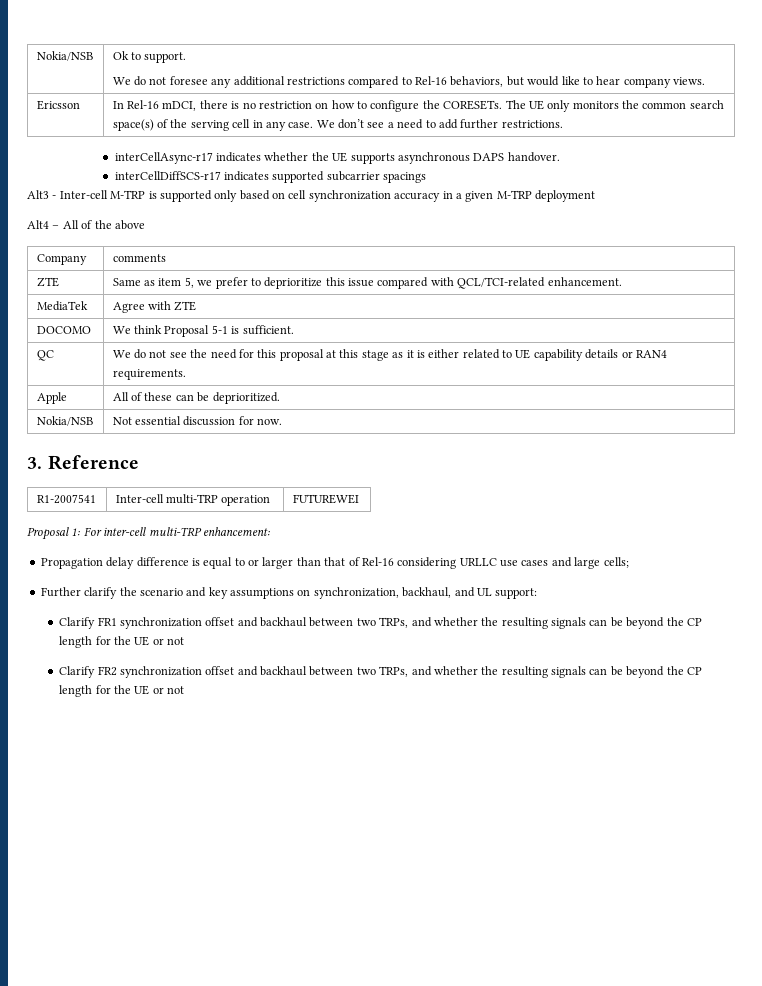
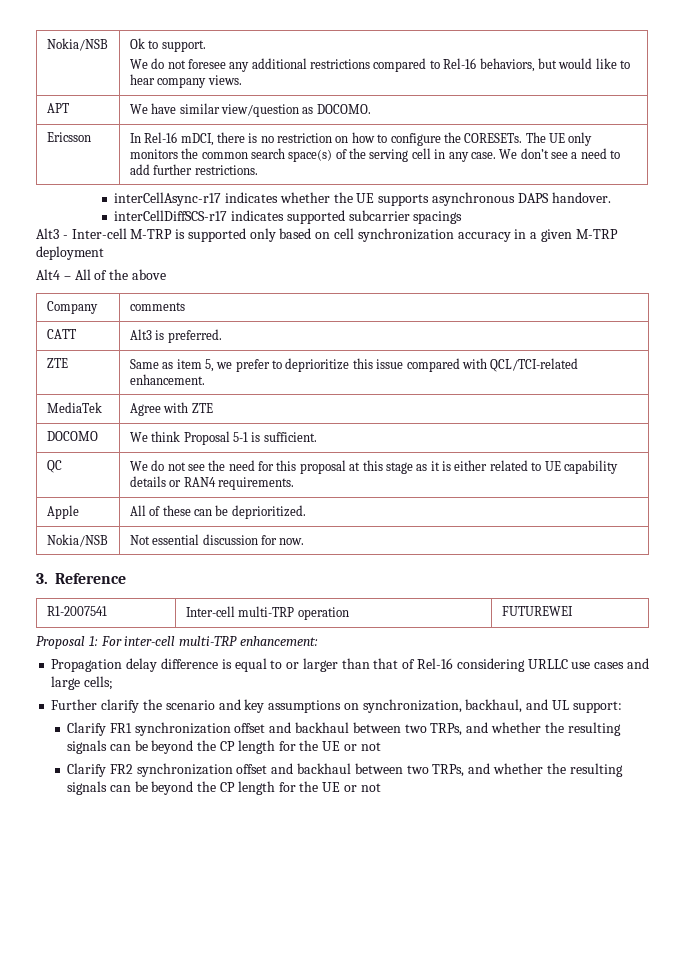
(706, 81) none -> [46,103,69,113] [129,103,371,117] // APT | We have similar view/question as DOCOMO.
(166, 258) none -> [46,329,76,339] [129,329,222,343] // CATT | Alt3 is preferred.

